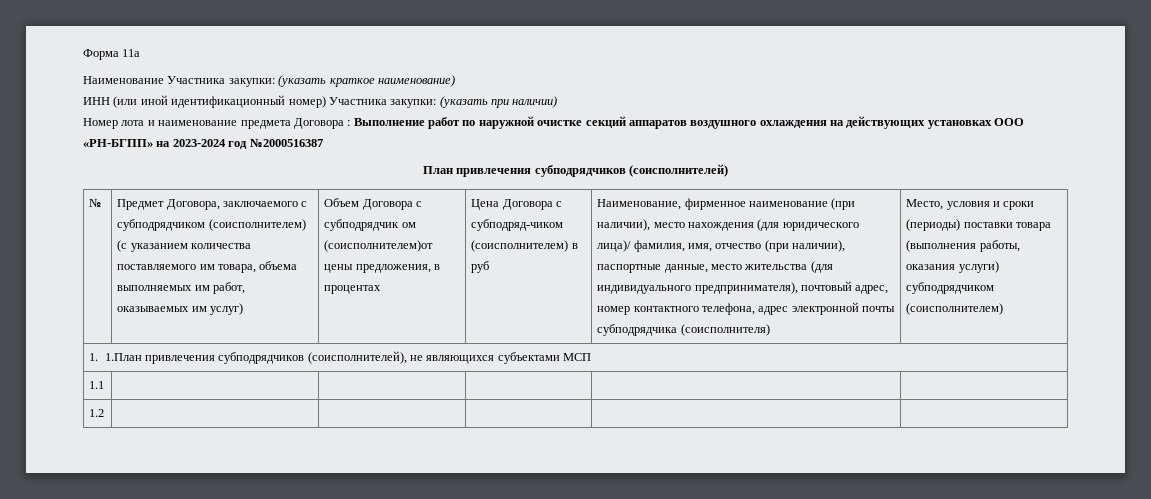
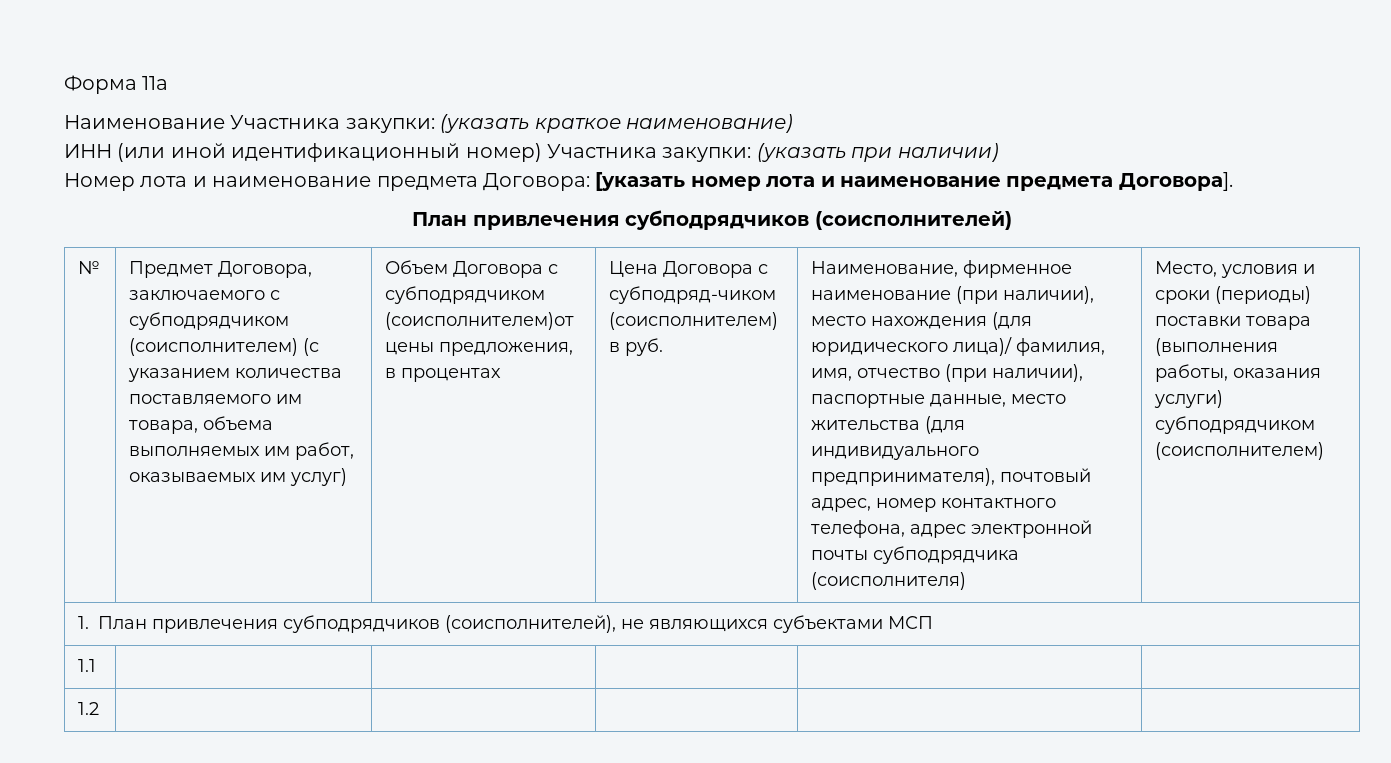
[293,116,1025,129] [83,138,323,149] Договора : Выполнение работ по наружной очистке секций аппаратов воздушного охлаждения на действующих установках ООО «РН-БГПП» на 2023-2024 год №2000516387 -> [483,172,1233,191] Договора: [указать номер лота и наименование предмета Договора].
[324,219,416,231] субподрядчик ом -> [385,286,546,304] субподрядчиком
[471,261,490,273] руб -> [625,338,664,356] руб.
[104,353,142,361] 1.План -> [98,616,148,629] План

